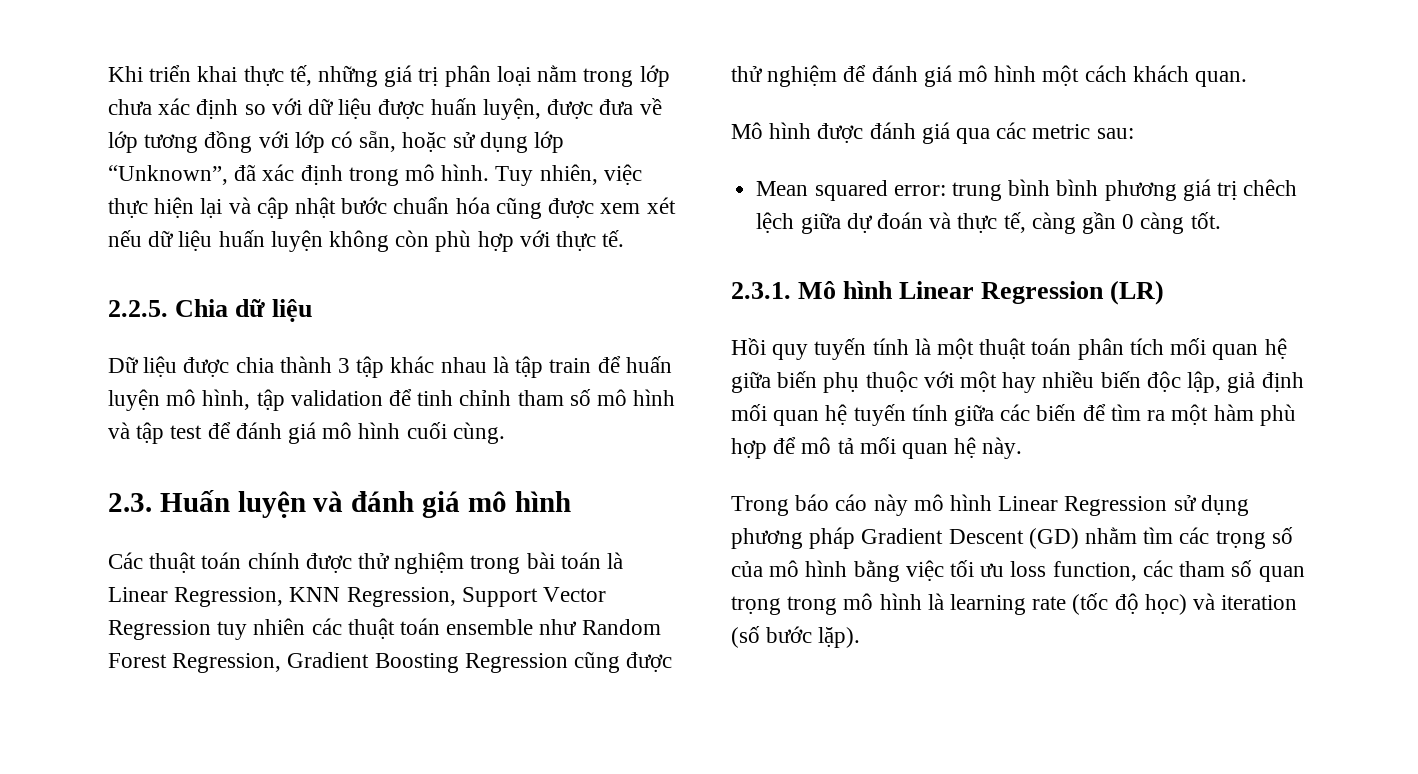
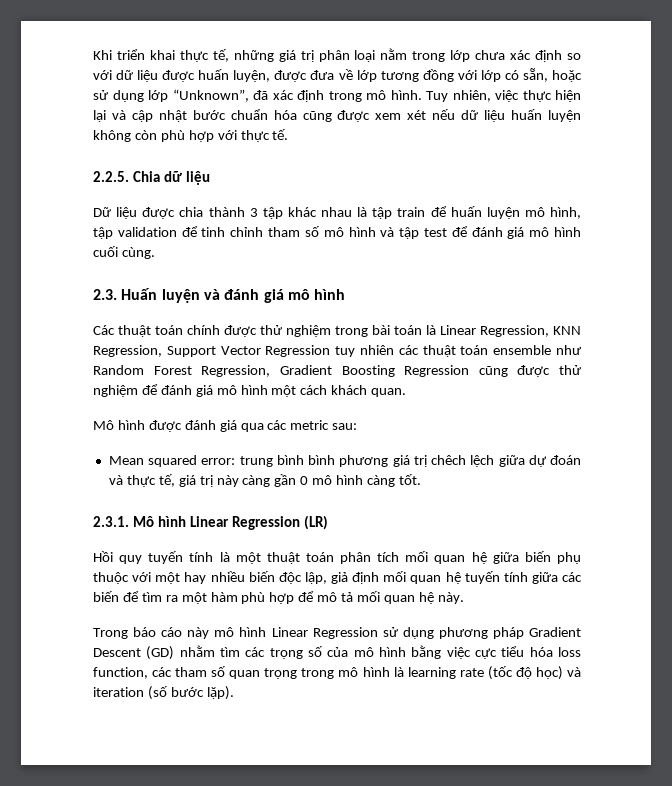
(1026, 222) none -> [178,475,239,487] giá trị này
(1135, 221) none -> [312,475,364,485] mô hình
[950,560,1005,577] tối ưu -> [475,646,553,659] cực tiểu hóa

